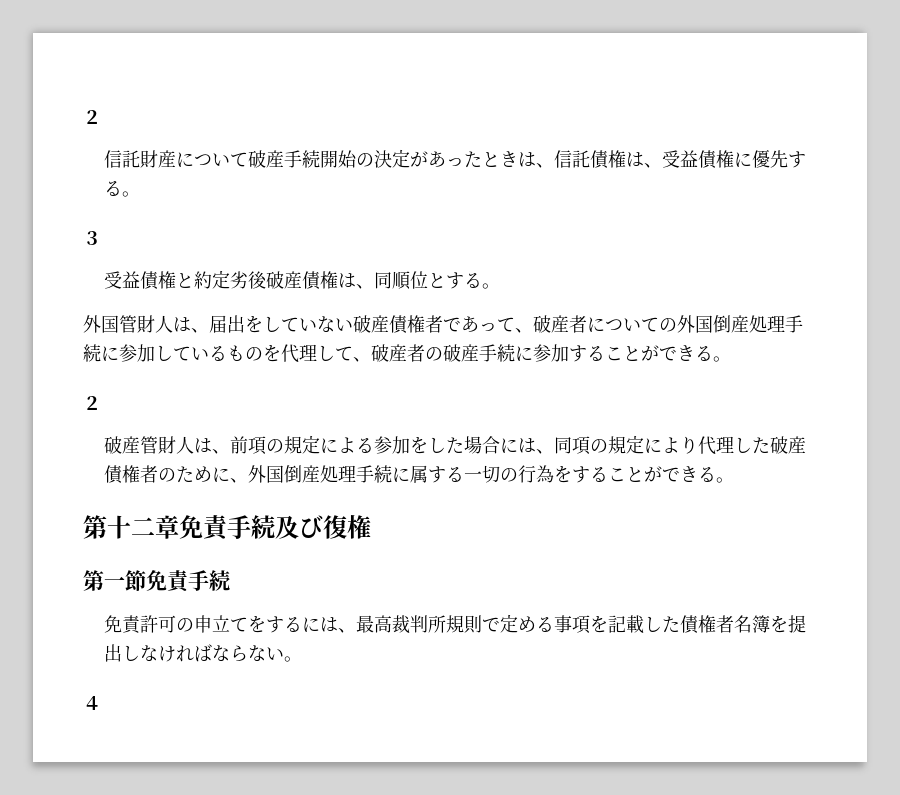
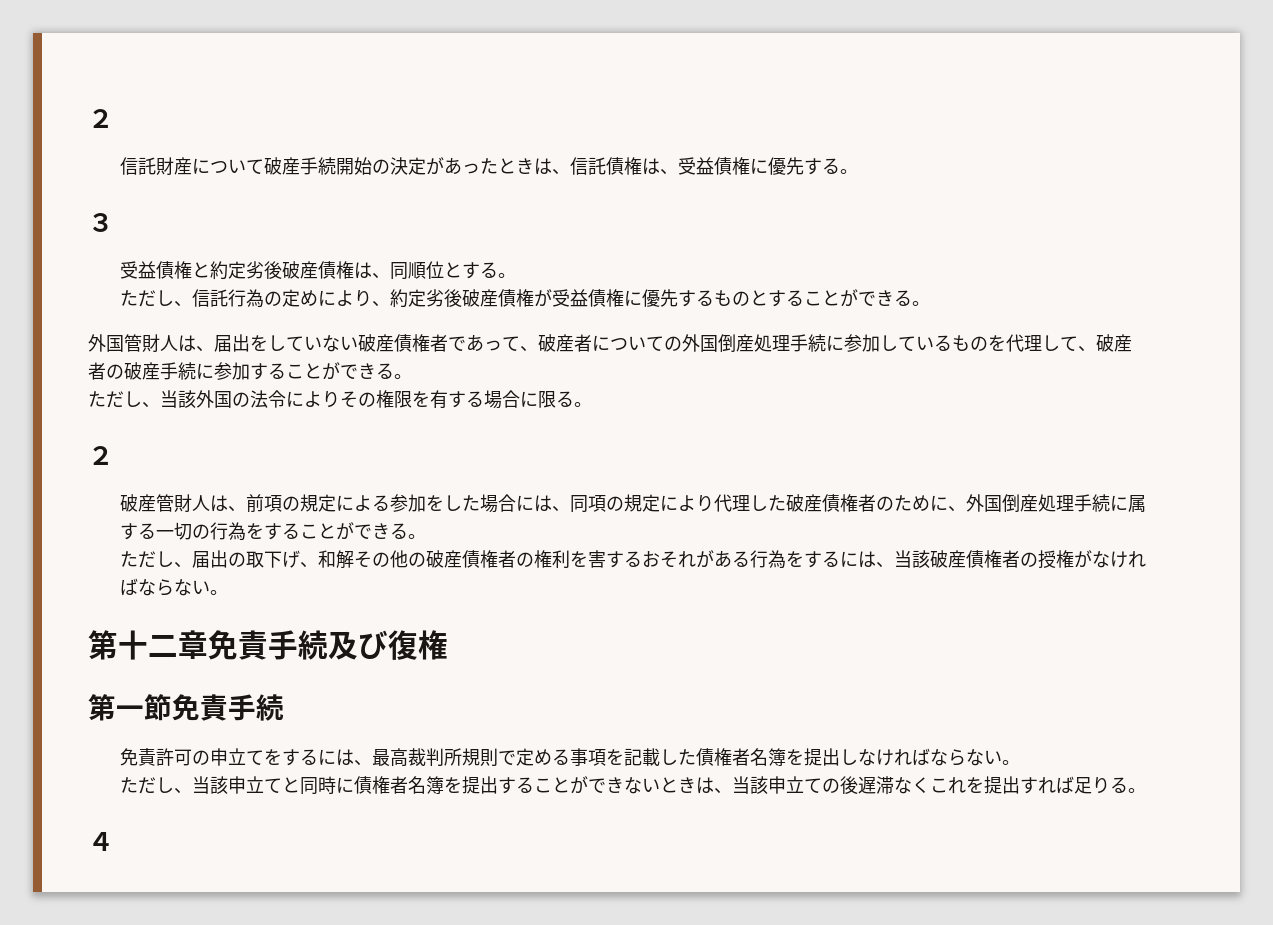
(500, 286) none -> [119,289,930,308] // ただし、信託行為の定めにより、約定劣後破産債権が受益債権に優先するものとすることができる。
(731, 359) none -> [88,390,592,409] // ただし、当該外国の法令によりその権限を有する場合に限る。
(734, 480) none -> [119,550,1146,569] [119,578,228,596] // ただし、届出の取下げ、和解その他の破産債権者の権利を害するおそれがある行為をするには、当該破産債権者の授権がなければならない。
(302, 659) none -> [119,776,1146,795] // ただし、当該申立てと同時に債権者名簿を提出することができないときは、当該申立ての後遅滞なくこれを提出すれば足りる。

